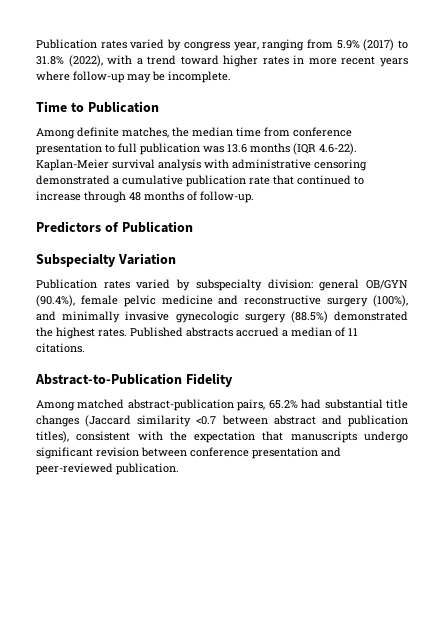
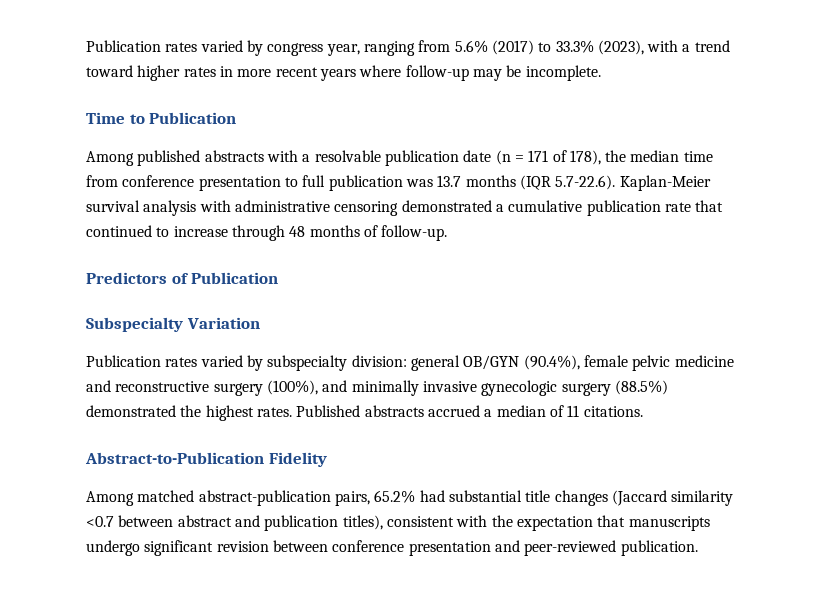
[336,40,360,49] 5.9% -> [454,40,488,53] 5.6%
[36,55,103,67] 31.8% (2022), -> [555,40,644,55] 33.3% (2023),
[77,127,169,138] definite matches, -> [137,150,601,166] published abstracts with a resolvable publication date (n = 171 of 178),
[227,144,247,153] 13.6 -> [437,175,462,187] 13.7
[319,143,357,155] 4.6-22). -> [555,175,616,190] 5.7-22.6).

